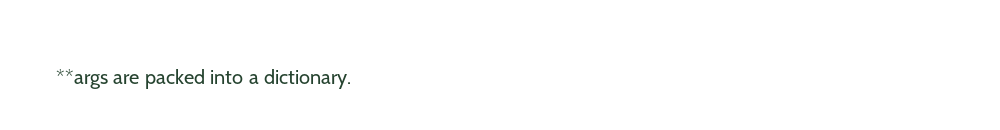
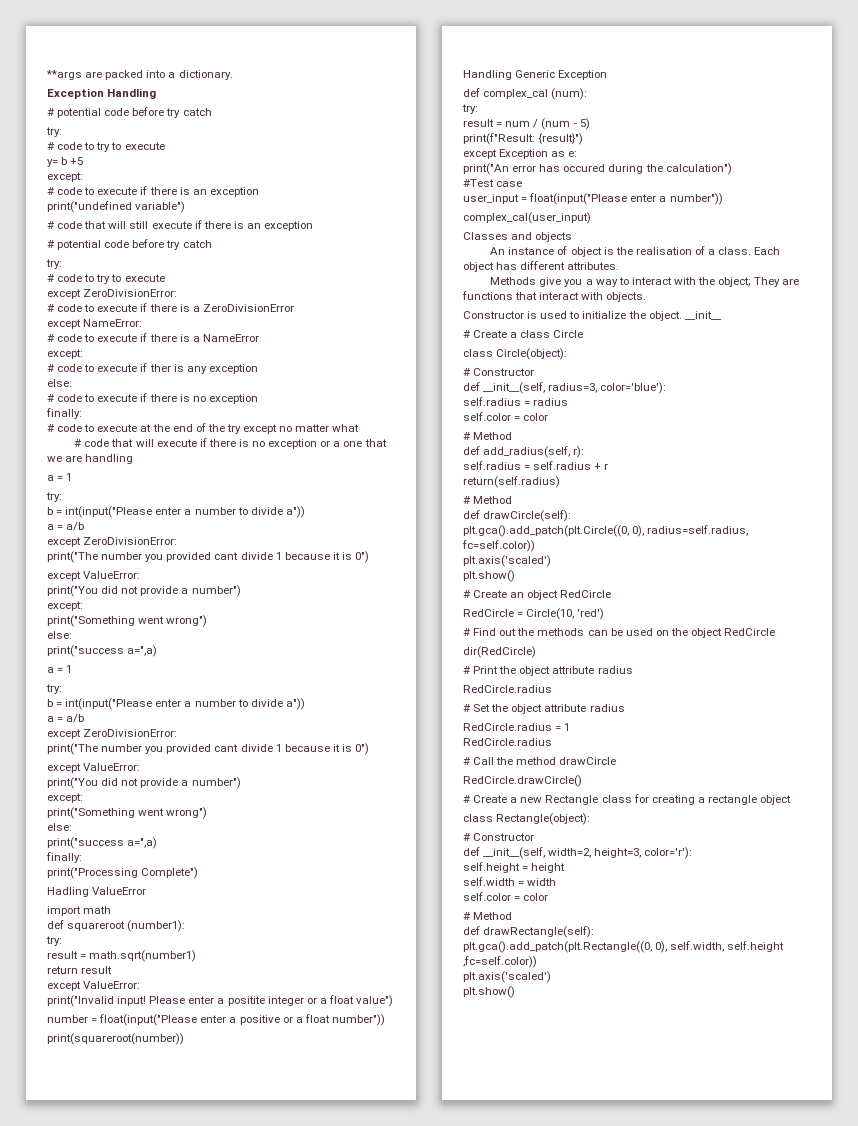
(351, 79) none -> [47,88,157,99] [47,107,212,118] [46,127,62,137] [47,142,165,152] [47,157,84,167] [47,172,83,182] [47,186,259,197] [47,201,186,213] [47,220,314,231] [47,239,212,250] [46,259,62,269] [47,274,165,284] [47,289,178,299] [47,303,294,312] [47,319,143,329] [47,333,259,342] [47,349,83,359] [47,363,258,374] [47,379,72,387] [47,393,258,404] [46,408,82,419] [47,423,360,434] [74,438,387,449] [47,454,134,464] [47,473,73,481] [46,492,62,502] [47,506,305,518] [47,522,85,531] [47,537,178,547] [47,551,370,563] [47,571,141,581] [47,585,241,597] [47,601,83,611] [47,615,208,627] [47,631,72,639] [47,645,158,657] [47,665,73,673] [46,684,62,694] [47,698,305,710] [47,714,85,723] [47,729,178,739] [47,743,370,755] [47,763,141,773] [47,777,241,789] [47,793,83,803] [47,807,208,819] [47,823,72,831] [47,837,158,849] [46,852,82,863] [47,867,199,879] [47,887,147,897] [47,906,112,916] [47,920,186,932] [46,936,62,946] [47,950,197,962] [47,966,113,974] [47,981,141,991] [47,995,394,1007] [47,1014,385,1026] [47,1033,184,1045] [463,70,608,80] [463,88,588,100] [462,104,478,114] [463,118,590,130] [463,133,584,145] [463,149,578,159] [463,163,732,175] [463,179,523,187] [463,193,723,205] [463,212,591,224] [463,232,573,242] [490,246,781,257] [463,261,620,272] [490,277,800,287] [462,291,647,302] [463,311,722,321] [463,330,584,338] [463,348,568,360] [463,368,535,376] [463,382,667,394] [463,397,569,406] [463,412,549,421] [463,432,513,440] [463,446,585,458] [463,461,609,470] [463,476,560,488] [463,496,513,504] [463,510,572,522] [463,525,749,537] [462,540,535,552] [463,555,551,567] [463,570,515,582] [463,590,612,600] [463,608,605,620] [463,628,776,638] [463,646,536,658] [463,666,633,676] [463,685,552,693] [463,704,625,714] [463,723,571,731] [463,738,552,746] [463,757,617,765] [463,775,582,787] [463,794,792,805] [463,813,591,825] [463,833,535,841] [463,847,693,859] [463,862,566,873] [463,877,557,886] [463,892,549,901] [463,912,513,920] [463,926,595,938] [463,941,785,953] [463,956,537,968] [463,971,551,983] [463,986,515,998] // Exception Handling // # potential code before try catch // try: // # code to try to execute // y= b +5 // except: // # code to execute if there is an exception // print("undefined variable") // # code that will still execute if there is an exception // # potential code before try catch // try: // # code to try to execute // except ZeroDivisionError: // # code to execute if there is a ZeroDivisionError // except NameError: // # code to execute if there is a NameError // except: // # code to execute if ther is any exception // else: // # code to execute if there is no exception // finally: // # code to execute at the end of the try except no matter what // # code that will execute if there is no exception or a one that we are handling // a = 1 // try: // b = int(input("Please enter a number to divide a")) // a = a/b // except ZeroDivisionError: // print("The number you provided cant divide 1 because it is 0") // except ValueError: // print("You did not provide a number") // except: // print("Something went wrong") // else: // print("success a=",a) // a = 1 // try: // b = int(input("Please enter a number to divide a")) // a = a/b // except ZeroDivisionError: // print("The number you provided cant divide 1 because it is 0") // except ValueError: // print("You did not provide a number") // except: // print("Something went wrong") // else: // print("success a=",a) // finally: // print("Processing Complete") // Hadling ValueError // import math // def squareroot (number1): // try: // result = math.sqrt(number1) // return result // except ValueError: // print("Invalid input! Please enter a positite integer or a float value") // number = float(input("Please enter a positive or a float number")) // print(squareroot(number)) // Handling Generic Exception // def complex_cal (num): // try: // result = num / (num - 5) // print(f"Result: {result}") // except Exception as e: // print("An error has occured during the calculation") // #Test case // user_input = float(input("Please enter a number")) // complex_cal(user_input) // Classes and objects // An instance of object is the realisation of a class. Each object has different attributes. // Methods give you a way to interact with the object; They are functions that interact with objects. // Constructor is used to initialize the object. __init__ // # Create a class Circle // class Circle(object): // # Constructor // def __init__(self, radius=3, color='blue'): // self.radius = radius // self.color = color // # Method // def add_radius(self, r): // self.radius = self.radius + r // return(self.radius) // # Method // def drawCircle(self): // plt.gca().add_patch(plt.Circle((0, 0), radius=self.radius, fc=self.color)) // plt.axis('scaled') // plt.show() // # Create an object RedCircle // RedCircle = Circle(10, 'red') // # Find out the methods can be used on the object RedCircle // dir(RedCircle) // # Print the object attribute radius // RedCircle.radius // # Set the object attribute radius // RedCircle.radius = 1 // RedCircle.radius // # Call the method drawCircle // RedCircle.drawCircle() // # Create a new Rectangle class for creating a rectangle object // class Rectangle(object): // # Constructor // def __init__(self, width=2, height=3, color='r'): // self.height = height // self.width = width // self.color = color // # Method // def drawRectangle(self): // plt.gca().add_patch(plt.Rectangle((0, 0), self.width, self.height ,fc=self.color)) // plt.axis('scaled') // plt.show()

